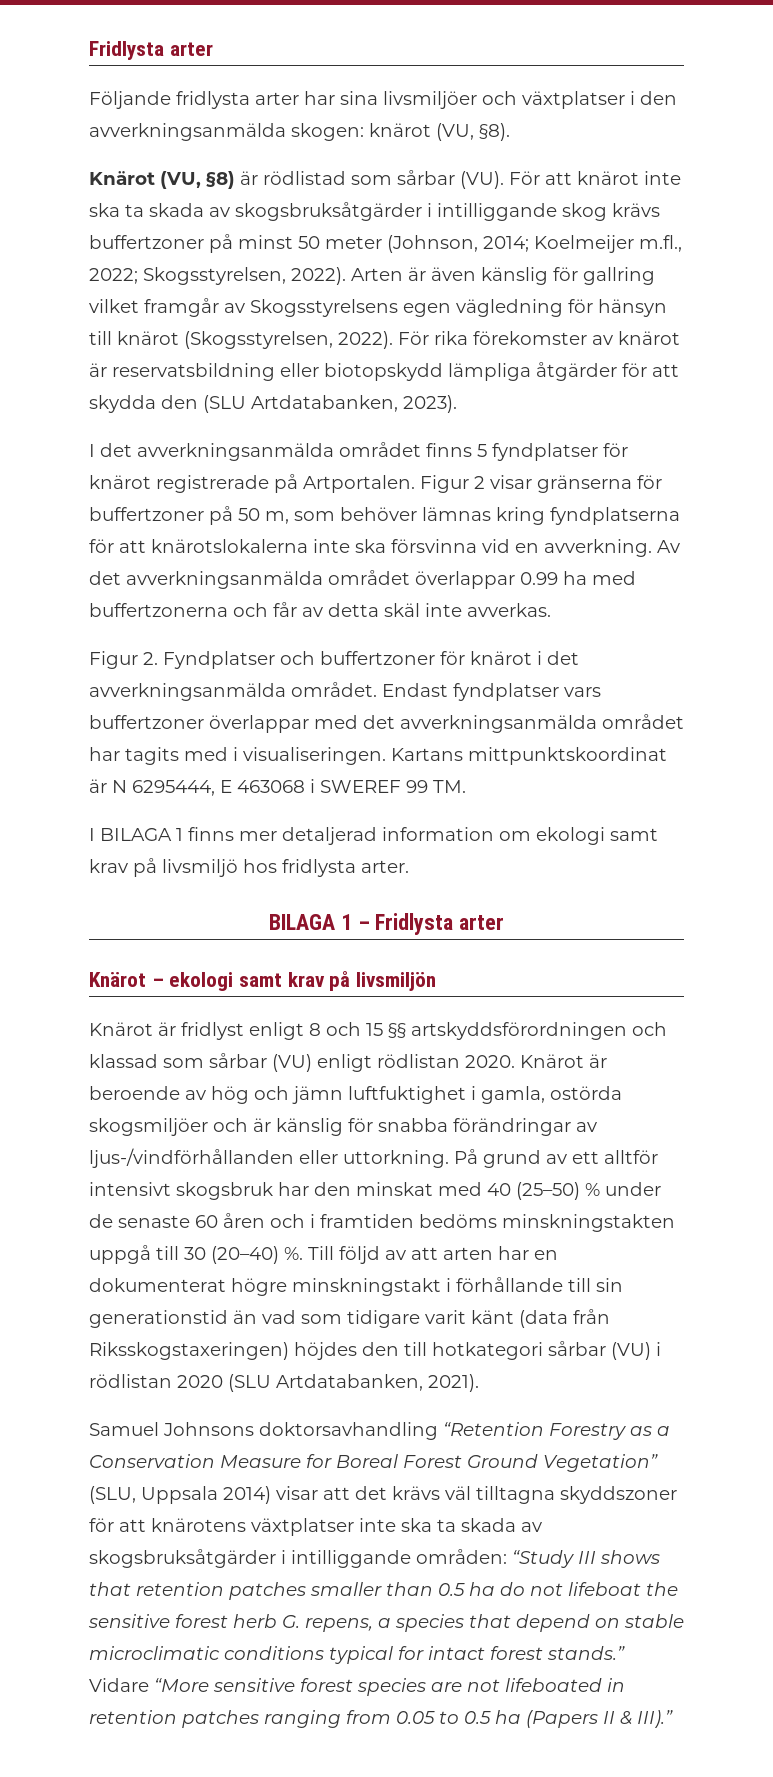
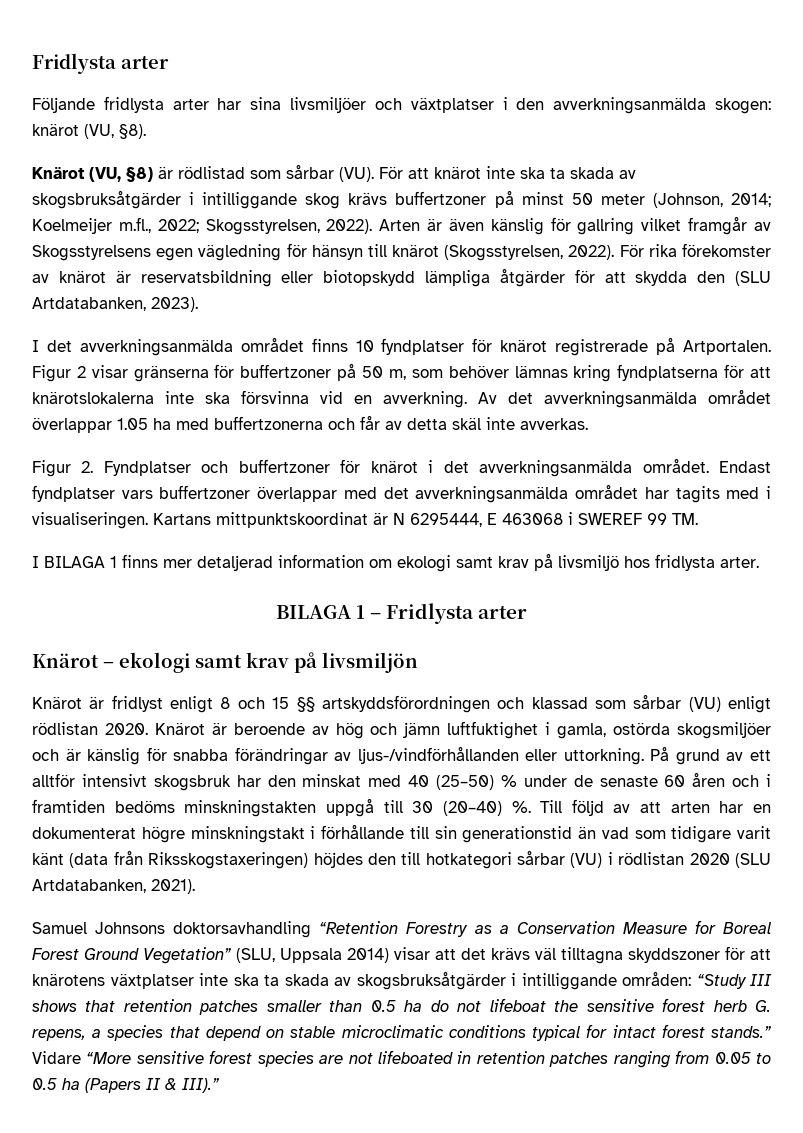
[477,444,487,457] 5 -> [355,340,374,352] 10
[520,572,558,585] 0.99 -> [117,418,148,430] 1.05

